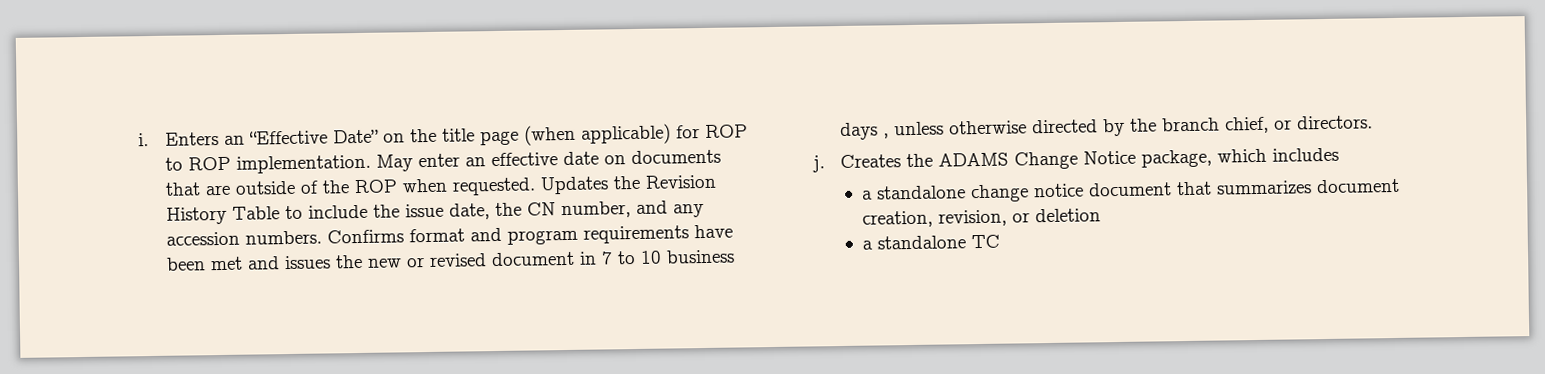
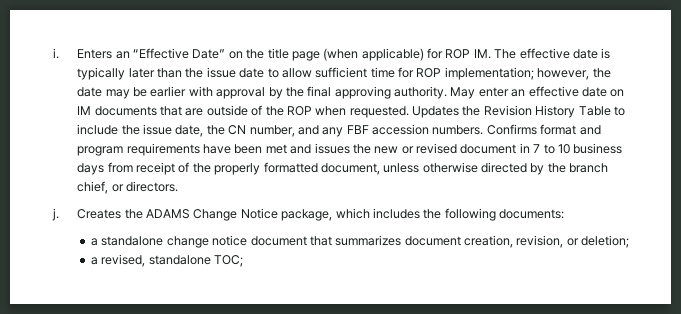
[164,154,371,174] to ROP implementation. -> [473,48,611,59] [77,67,611,80] [77,86,448,99] IM. The effective date is typically later than the issue date to allow sufficient time for ROP implementation; however, the date may be earlier with approval by the final approving authority.
(626, 160) none -> [77,106,92,115] IM
(704, 211) none -> [346,125,369,134] FBF
[882,133,889,139] , -> [107,162,380,175] from receipt of the properly formatted document,
(1339, 154) none -> [423,208,565,221] the following documents:
[1034,208,1101,223] [861,234,1000,250] deletion // a standalone TC -> [581,235,630,248] [91,254,244,267] deletion; // a revised, standalone TOC;

